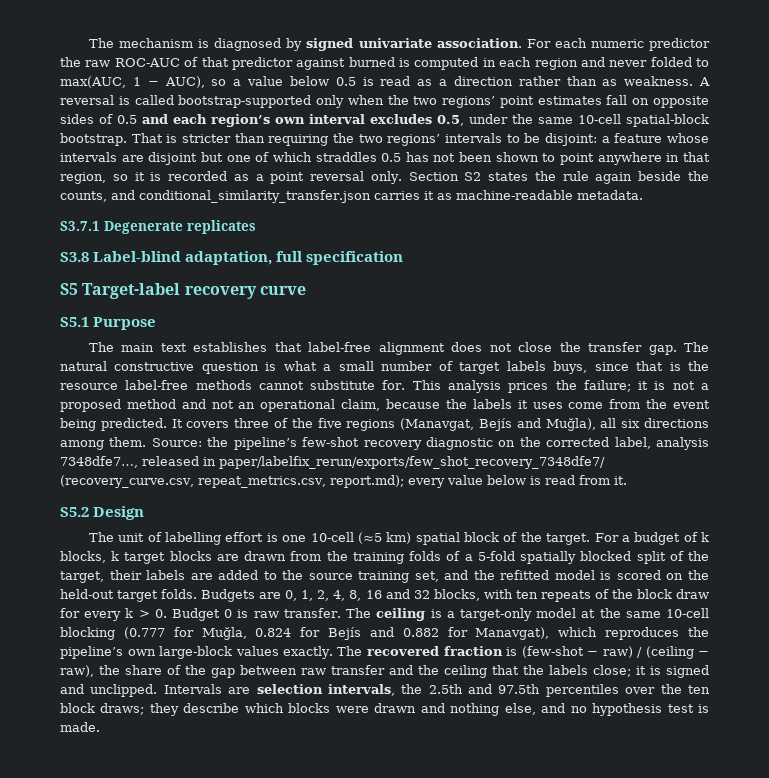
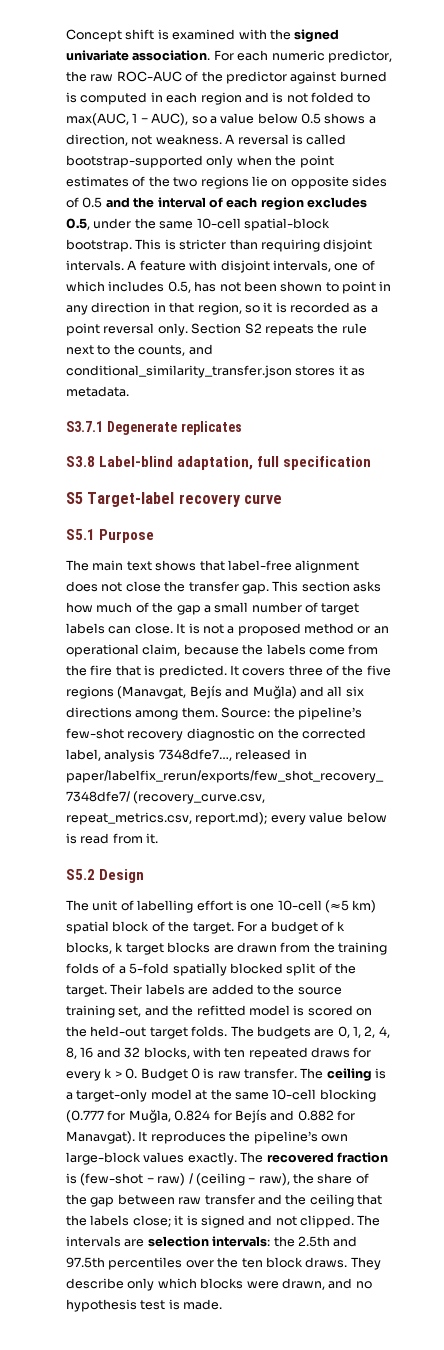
[88,38,303,51] The mechanism is diagnosed by -> [66,29,291,42] Concept shift is examined with the
[649,38,710,51] predictor -> [327,50,392,63] predictor,
[201,57,229,67] that -> [201,71,223,82] the
[609,60,648,67] never -> [272,92,308,103] is not
[362,76,618,86] is read as a direction rather than as -> [324,113,376,124] [66,134,153,146] shows a direction, not
[413,95,628,108] two regions’ point estimates fall -> [299,155,334,168] [66,176,268,189] point estimates of the two regions lie
[173,114,365,127] each region’s own interval -> [133,197,304,210] the interval of each region
[131,133,163,143] That -> [135,239,162,250] This
[333,133,709,146] [60,152,223,165] the two regions’ intervals to be disjoint: a feature whose intervals are disjoint but -> [323,239,373,252] [66,260,331,273] disjoint intervals. A feature with disjoint intervals,
[315,152,402,162] straddles 0.5 -> [108,281,191,293] includes 0.5,
[597,152,662,165] anywhere -> [379,281,392,291] [66,302,151,315] in any direction
[488,172,529,181] states -> [264,324,314,336] repeats
[595,171,682,184] again beside -> [66,345,111,355] next to
[373,191,420,200] carries -> [295,366,336,376] stores
[455,190,573,200] machine-readable -> (366, 372) none
[193,342,268,352] establishes -> [155,560,197,571] shows
[683,342,709,352] [60,361,317,374] The natural constructive question is what -> [272,581,381,592] [66,602,201,615] This section asks how much of the gap
[553,361,709,374] [60,380,649,393] buys, since that is the resource label-free methods cannot substitute for. This analysis prices the failure; it -> [108,623,186,634] can close. It
[181,399,234,409] and not -> [357,626,371,634] or
[517,400,563,409] it uses -> (306, 649) none
[673,400,711,409] [60,418,96,431] event being -> [90,665,156,676] fire that is
[545,418,596,431] Muğla), -> [252,685,324,699] Muğla) and
[60,570,142,583] target, their -> [66,984,143,997] target. Their
[201,589,256,602] Budgets -> [230,1026,311,1039] The budgets
[540,589,709,602] repeats of the block draw -> [248,1047,350,1060] repeated draws
[475,627,598,640] Manavgat), which -> [66,1131,148,1144] Manavgat). It
[90,684,222,697] unclipped. Intervals -> [275,1215,381,1228] [66,1236,121,1247] not clipped. The intervals
[327,684,395,696] intervals, -> [212,1236,271,1247] intervals:
[100,703,536,716] draws; they describe which blocks were drawn and nothing else, -> [305,1257,381,1270] [66,1278,325,1291] draws. They describe only which blocks were drawn,

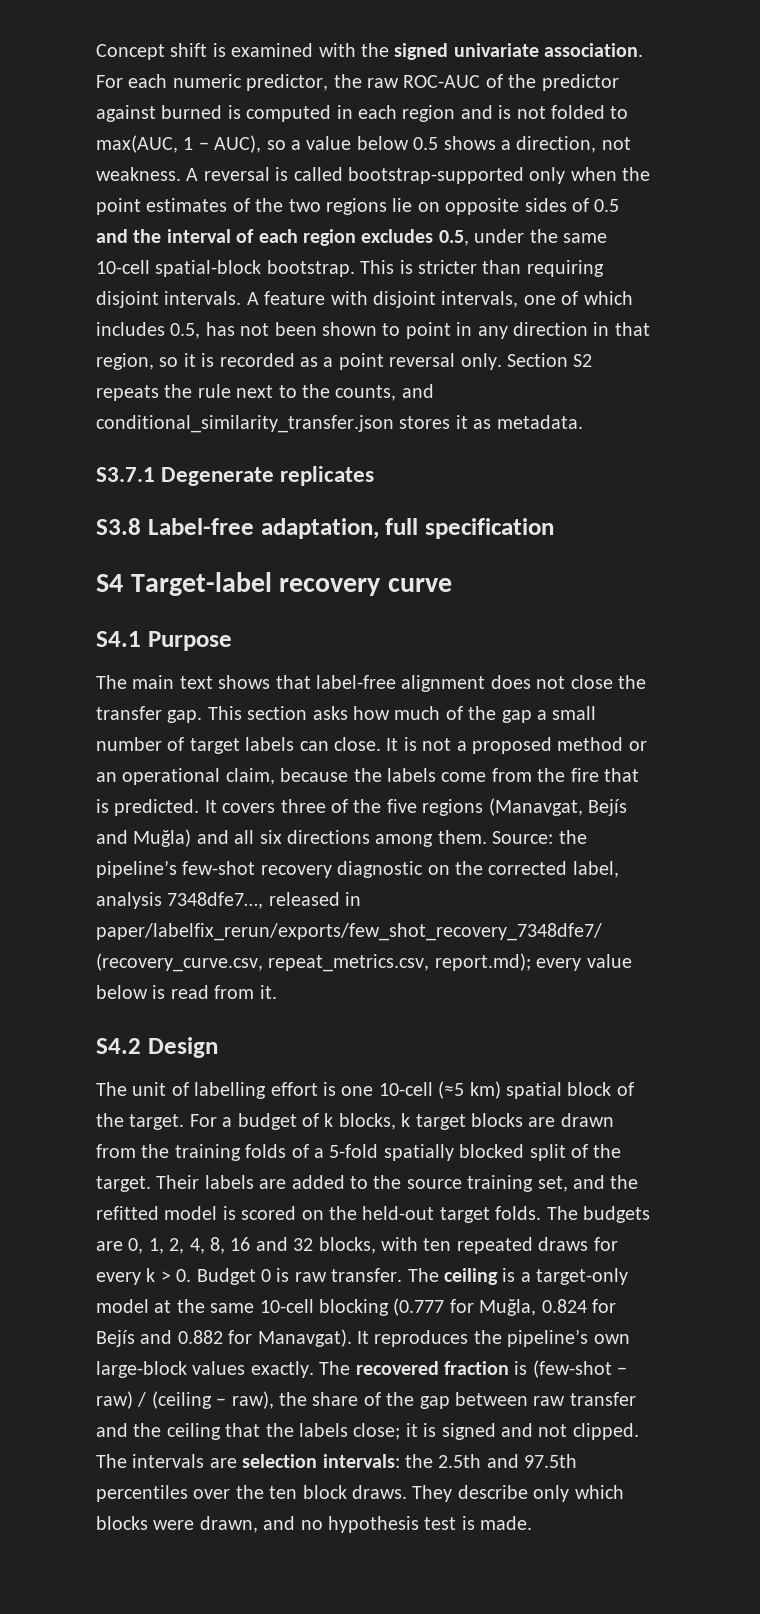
[99,456,174,467] Label-blind -> [147,518,254,535] Label-free
[66,492,83,504] S5 -> [96,574,123,592] S4
[66,529,95,540] S5.1 -> [96,631,141,647] S4.1
[66,869,95,880] S5.2 -> [96,1038,141,1054] S4.2

